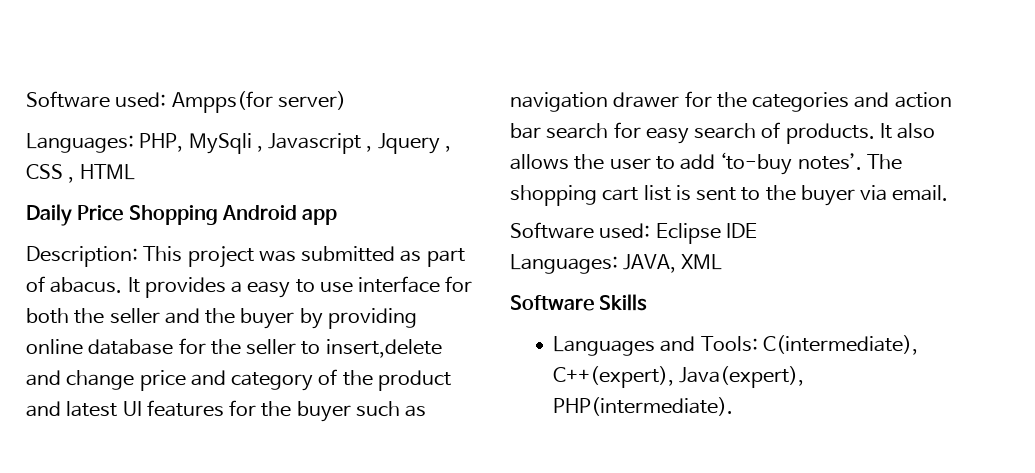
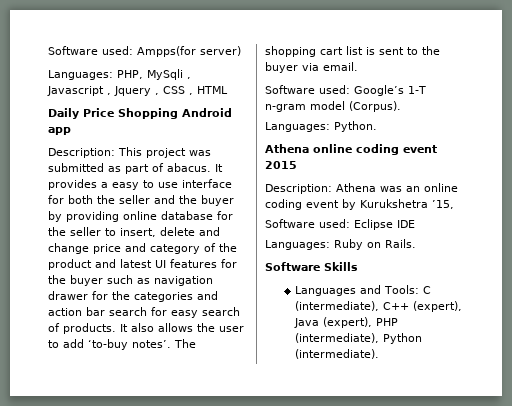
[325,339,442,358] insert,delete -> [120,227,195,237] insert, delete
(949, 193) none -> [265,85,426,96] [265,101,401,112] [265,121,377,132] [265,144,437,155] [265,161,297,169] [265,183,458,194] [265,199,454,210] // Software used: Google’s 1-T n-gram model (Corpus). // Languages: Python. // Athena online coding event 2015 // Description: Athena was an online coding event by Kurukshetra ’15,
[623,254,723,273] JAVA, XML -> [334,239,416,250] Ruby on Rails.
[762,335,918,355] [553,366,805,388] [553,397,734,416] C(intermediate), C++(expert), Java(expert), PHP(intermediate). -> [422,286,431,294] [294,301,462,312] [293,317,398,328] [294,333,422,344] [294,349,379,359] C (intermediate), C++ (expert), Java (expert), PHP (intermediate), Python (intermediate).

